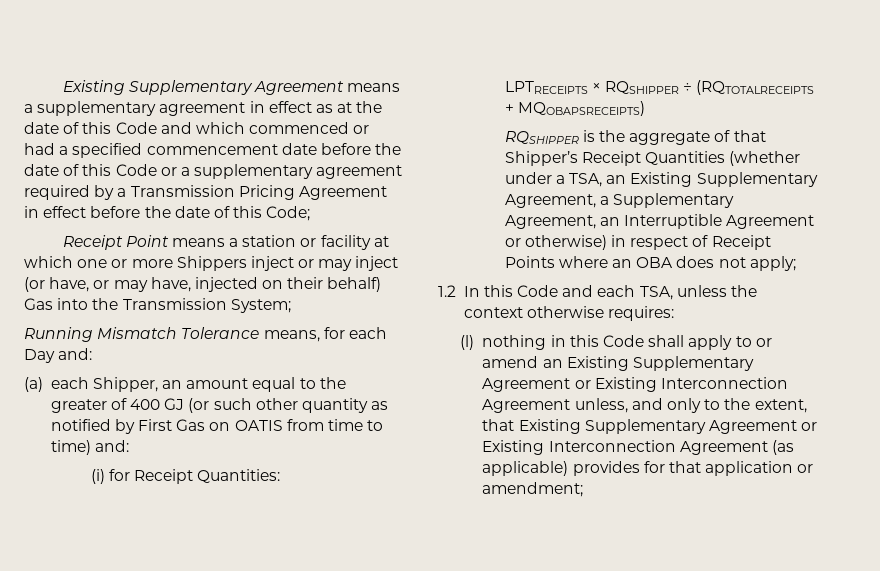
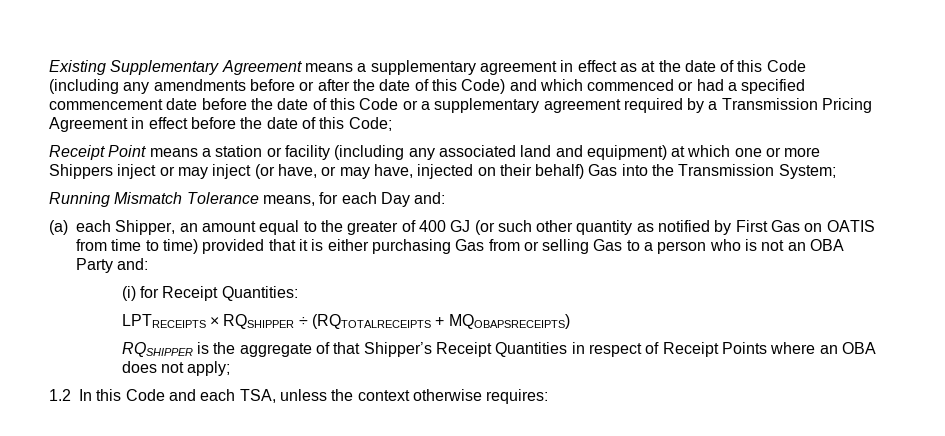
(157, 128) none -> [49,79,506,94] (including any amendments before or after the date of this Code)
(371, 242) none -> [334,145,667,160] (including any associated land and equipment)
(91, 447) none -> [202,239,845,254] [76,258,113,273] provided that it is either purchasing Gas from or selling Gas to a person who is not an OBA Party
[729,151,801,166] [504,172,818,187] [504,193,734,208] [504,214,815,229] [504,235,607,250] (whether under a TSA, an Existing Supplementary Agreement, a Supplementary Agreement, an Interruptible Agreement or otherwise) -> (568, 349) none
[460,335,772,350] [482,356,754,371] [482,377,788,392] [482,398,807,413] [482,419,818,434] [482,440,794,455] [482,461,814,476] [482,482,584,497] // (l) nothing in this Code shall apply to or amend an Existing Supplementary Agreement or Existing Interconnection Agreement unless, and only to the extent, that Existing Supplementary Agreement or Existing Interconnection Agreement (as applicable) provides for that application or amendment; -> (549, 396) none

